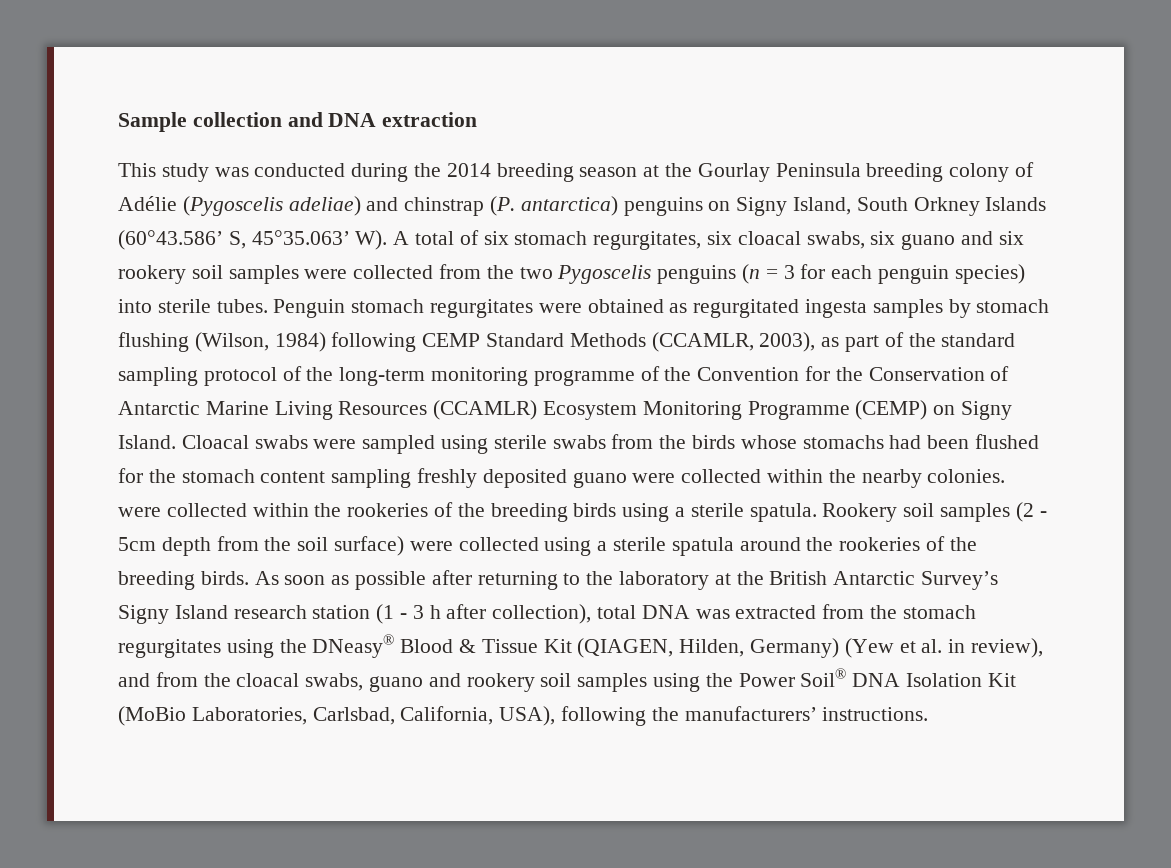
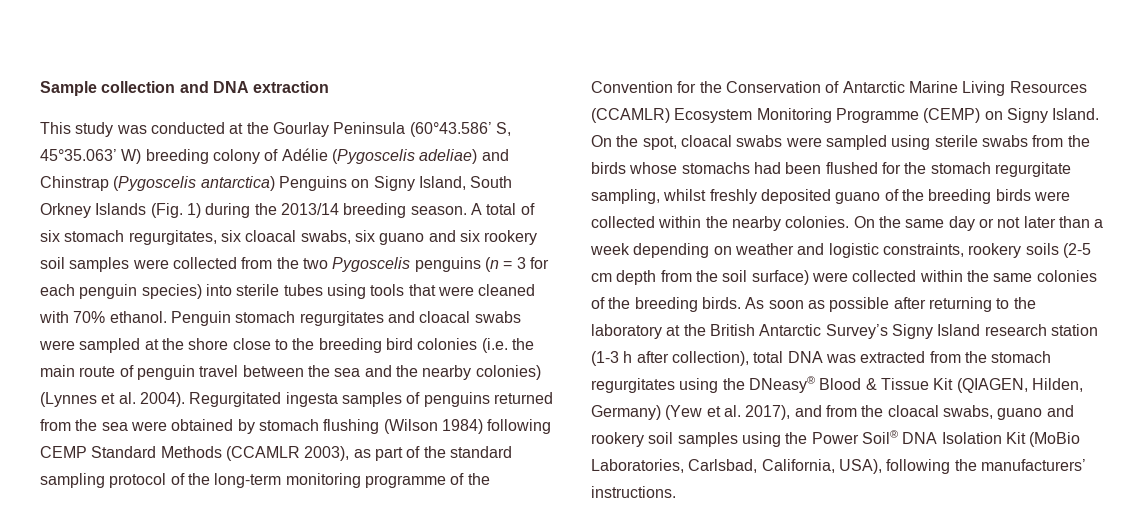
[351,163,861,182] during the 2014 breeding season at the Gourlay Peninsula -> [229,122,511,137] [40,149,142,164] at the Gourlay Peninsula (60°43.586’ S, 45°35.063’ W)
[404,196,703,216] chinstrap (P. antarctica) penguins -> [40,176,347,191] Chinstrap (Pygoscelis antarctica) Penguins
[118,230,388,250] (60°43.586’ S, 45°35.063’ W). -> [150,203,467,218] (Fig. 1) during the 2013/14 breeding season.
[216,299,943,318] tubes. Penguin stomach regurgitates were obtained as regurgitated ingesta samples -> [283,284,536,299] [39,311,521,326] [39,338,534,353] [40,365,541,380] [40,392,553,407] [40,419,234,431] tubes using tools that were cleaned with 70% ethanol. Penguin stomach regurgitates and cloacal swabs were sampled at the shore close to the breeding bird colonies (i.e. the main route of penguin travel between the sea and the nearby colonies) (Lynnes et al. 2004). Regurgitated ingesta samples of penguins returned from the sea were obtained
[194,332,269,352] (Wilson, -> [383,419,438,434] (Wilson
[651,332,754,352] (CCAMLR, -> [225,446,300,461] (CCAMLR
[181,435,249,449] Cloacal -> [591,135,732,150] On the spot, cloacal
[260,468,627,488] content sampling freshly deposited guano -> [994,162,1071,177] [591,189,1031,204] regurgitate sampling, whilst freshly deposited guano of the breeding birds
[118,502,1047,522] [118,537,156,551] were collected within the rookeries of the breeding birds using a sterile spatula. Rookery soil samples (2 - 5cm -> [853,216,1104,231] [590,243,1091,258] [591,273,612,282] On the same day or not later than a week depending on weather and logistic constraints, rookery soils (2-5 cm
[544,537,921,556] using a sterile spatula around the rookeries -> [919,270,1097,282] within the same colonies
[376,604,424,624] (1 - 3 -> [591,351,619,366] (1-3
[948,638,1044,658] in review), -> [745,405,791,420] 2017),

